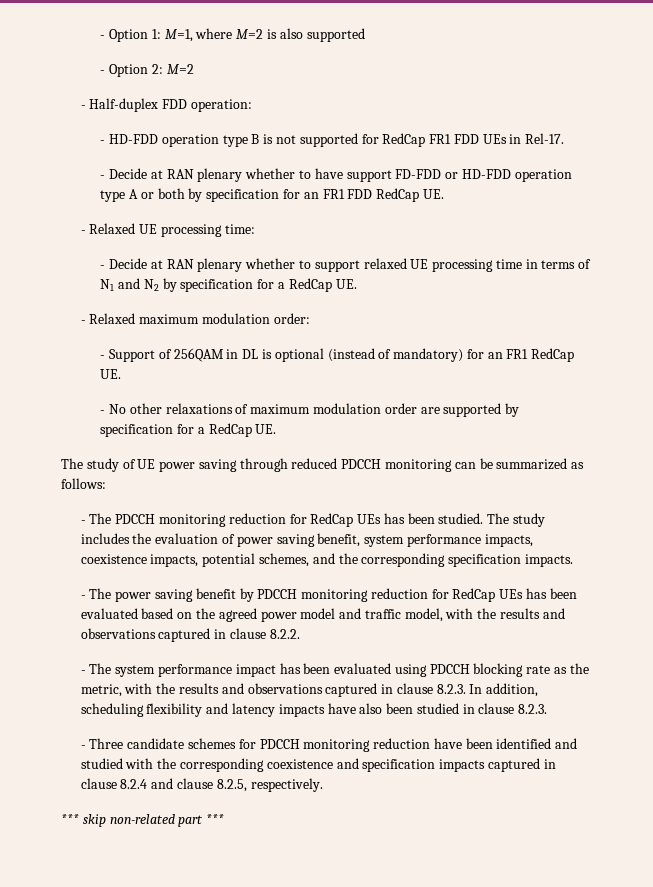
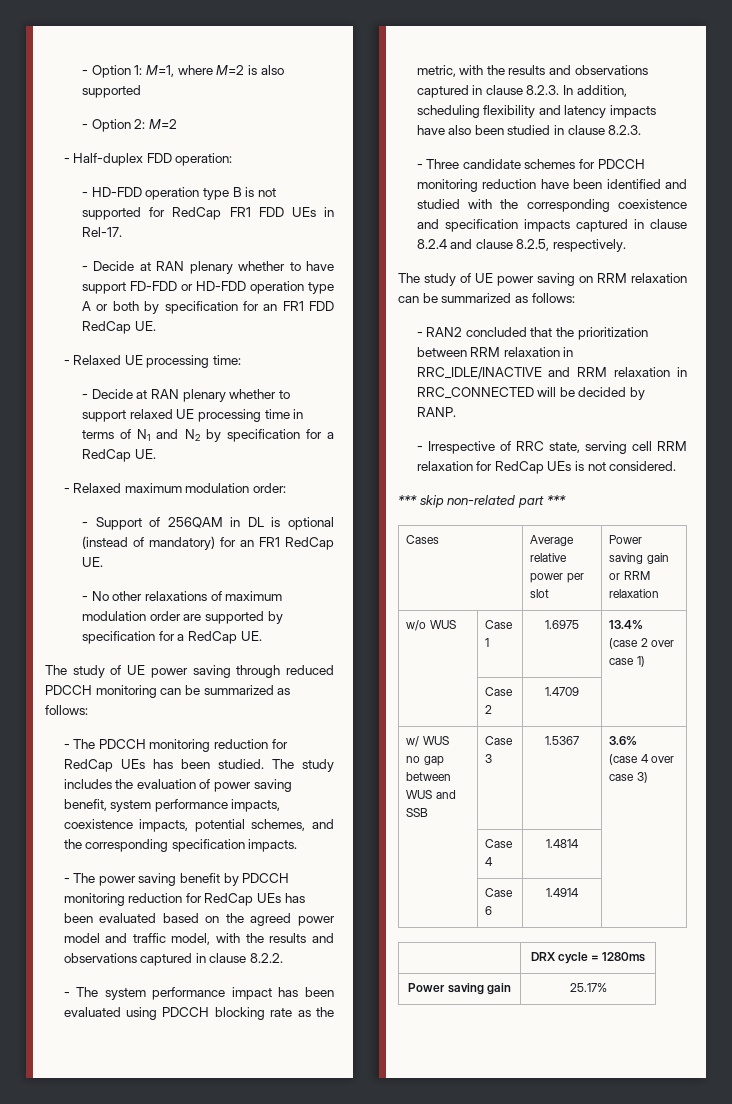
(323, 785) none -> [398,273,687,286] [398,293,575,303] [416,327,648,340] [416,347,574,357] [416,367,687,379] [416,387,646,400] [416,407,456,417] [416,441,687,454] [416,461,677,474] // The study of UE power saving on RRM relaxation can be summarized as follows: // - RAN2 concluded that the prioritization between RRM relaxation in RRC_IDLE/INACTIVE and RRM relaxation in RRC_CONNECTED will be decided by RANP. // - Irrespective of RRC state, serving cell RRM relaxation for RedCap UEs is not considered.
(225, 819) none -> [406,535,440,544] [530,535,575,546] [530,553,568,562] [530,573,584,583] [530,589,550,598] [609,535,643,544] [609,553,669,564] [609,571,650,580] [609,589,660,598] [406,620,456,631] [485,620,514,629] [485,638,490,647] [545,620,579,629] [609,620,644,629] [609,638,674,649] [609,656,645,667] [485,687,514,696] [485,705,493,714] [545,687,579,696] [406,736,449,747] [406,756,444,766] [406,772,452,781] [406,790,456,799] [406,808,429,817] [485,736,514,745] [485,754,493,763] [545,736,579,745] [609,736,638,745] [609,754,674,765] [609,772,648,783] [485,839,514,848] [485,857,494,866] [546,839,579,848] [485,888,514,897] [485,906,493,915] [546,888,579,897] [530,952,646,964] [408,983,511,995] [569,983,607,992] // Cases | Average relative power per slot | Power saving gain or RRM relaxation // w/o WUS | Case 1 | 1.6975 | 13.4% // (case 2 over case 1) // | Case 2 | 1.4709 | // w/ WUS // no gap between WUS and SSB | Case 3 | 1.5367 | 3.6% // (case 4 over case 3) // | Case 4 | 1.4814 | // | Case 6 | 1.4914 | // | DRX cycle = 1280ms // Power saving gain | 25.17%

